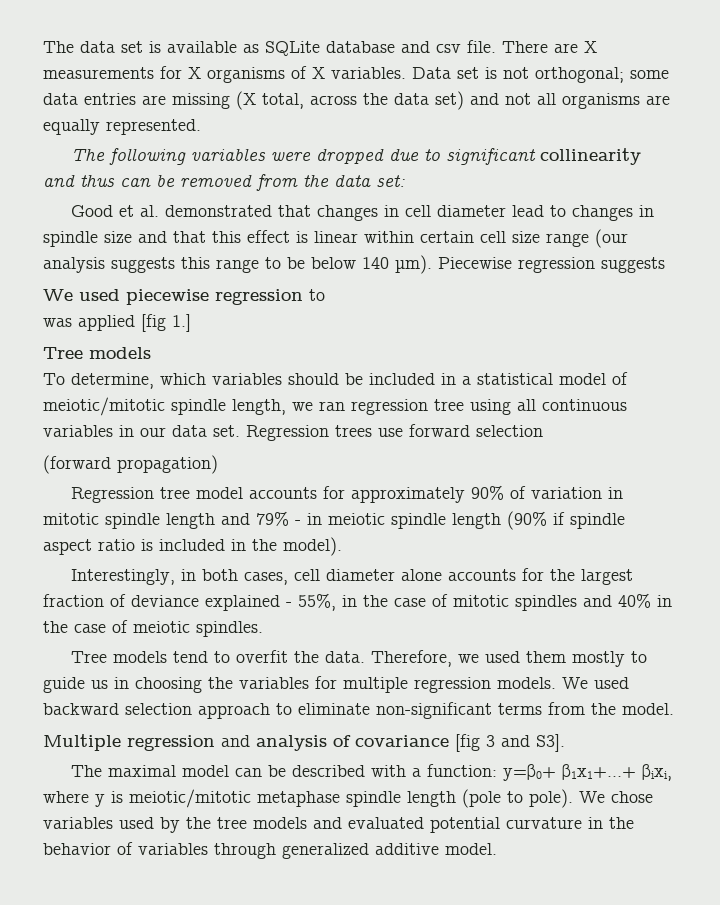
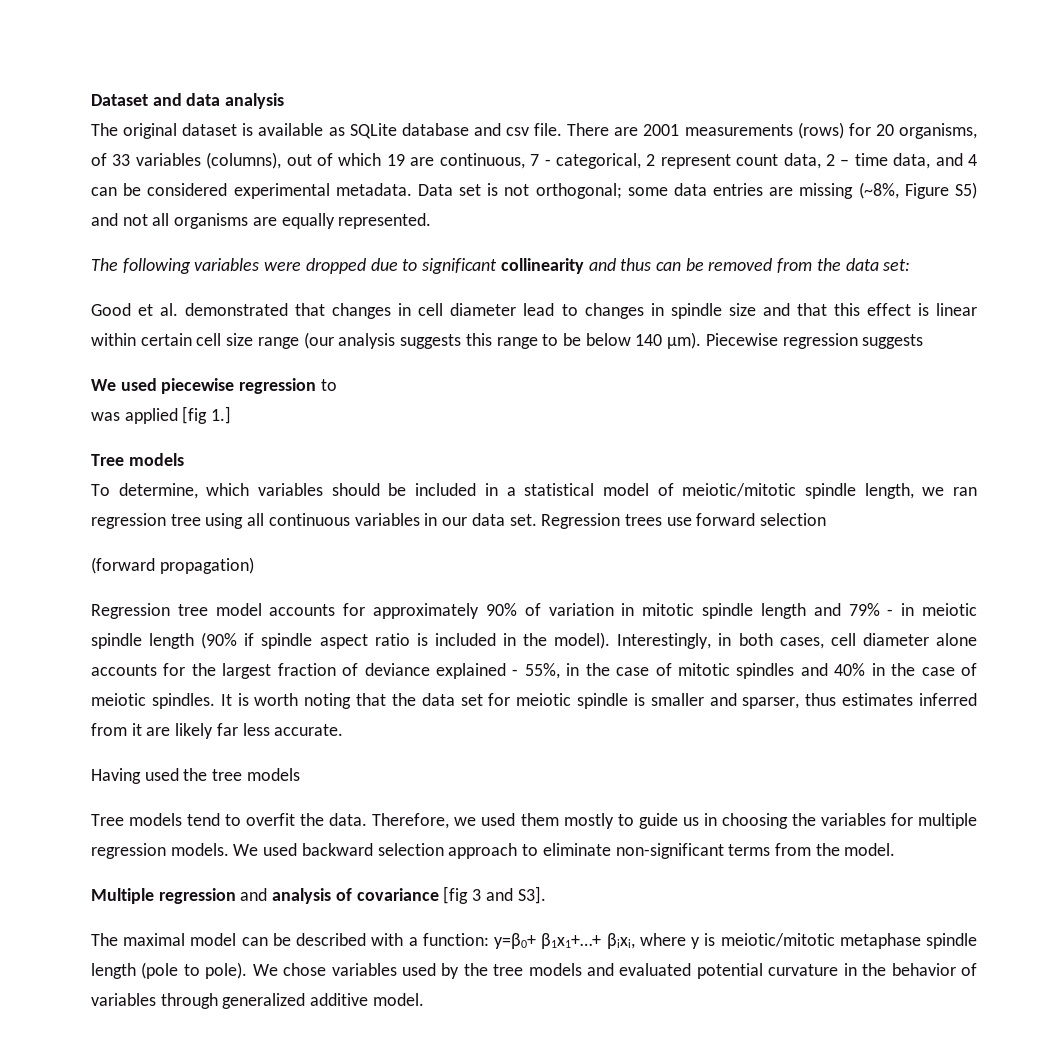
[43,41,143,53] The data set -> [91,93,285,109] [91,123,238,139] Dataset and data analysis // The original dataset
[584,41,597,53] [43,66,406,83] X measurements for X organisms of X variables. -> [643,122,977,139] [91,152,977,169] [91,183,412,199] 2001 measurements (rows) for 20 organisms, of 33 variables (columns), out of which 19 are continuous, 7 - categorical, 2 represent count data, 2 – time data, and 4 can be considered experimental metadata.
[236,91,464,110] (X total, across the data set) -> [858,182,977,199] (~8%, Figure S5)
(342, 546) // -> (611, 640) none
(263, 629) none -> [220,693,978,709] [91,723,344,739] [91,768,300,784] It is worth noting that the data set for meiotic spindle is smaller and sparser, thus estimates inferred from it are likely far less accurate. // Having used the tree models

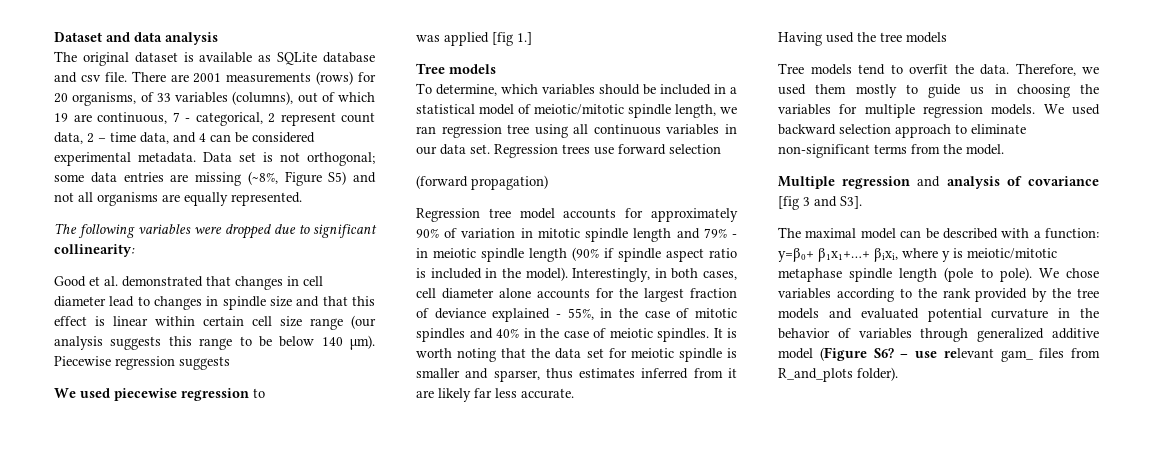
[500,258,911,274] collinearity and thus can be removed from the data set: -> [54,244,135,257] collinearity:
[401,963,436,976] used -> [836,288,1028,302] according to the rank provided
[372,993,424,1006] model. -> [778,347,1100,362] [778,367,898,382] model (Figure S6? – use relevant gam_ files from R_and_plots folder).

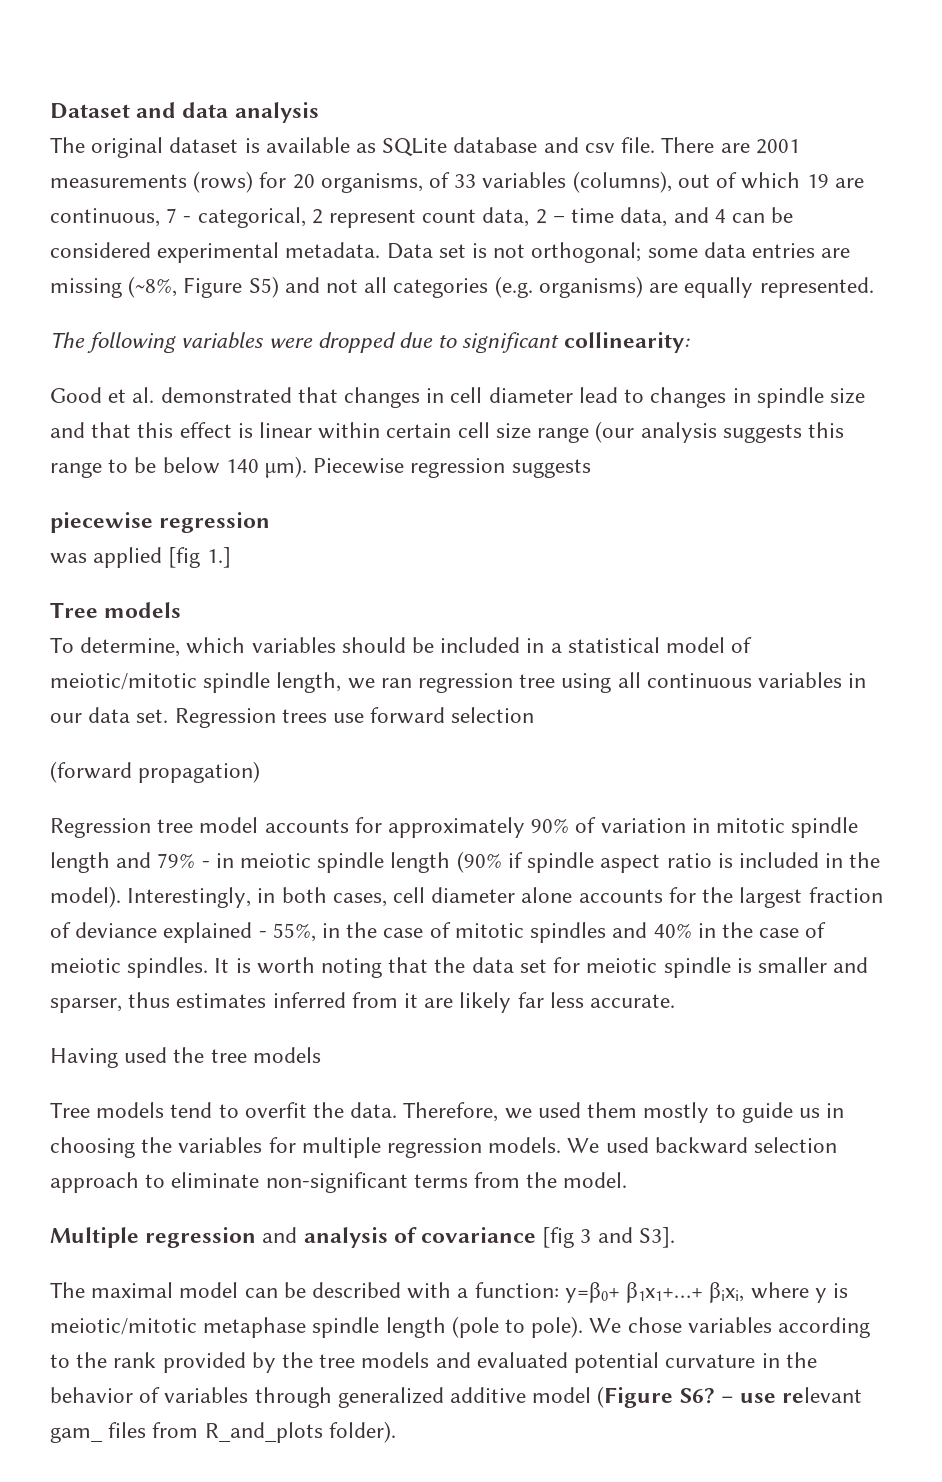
[97,192,158,206] organisms -> [393,276,643,298] categories (e.g. organisms)
[54,388,110,398] We used -> (591, 468) none
[253,388,265,398] to -> (271, 522) none

